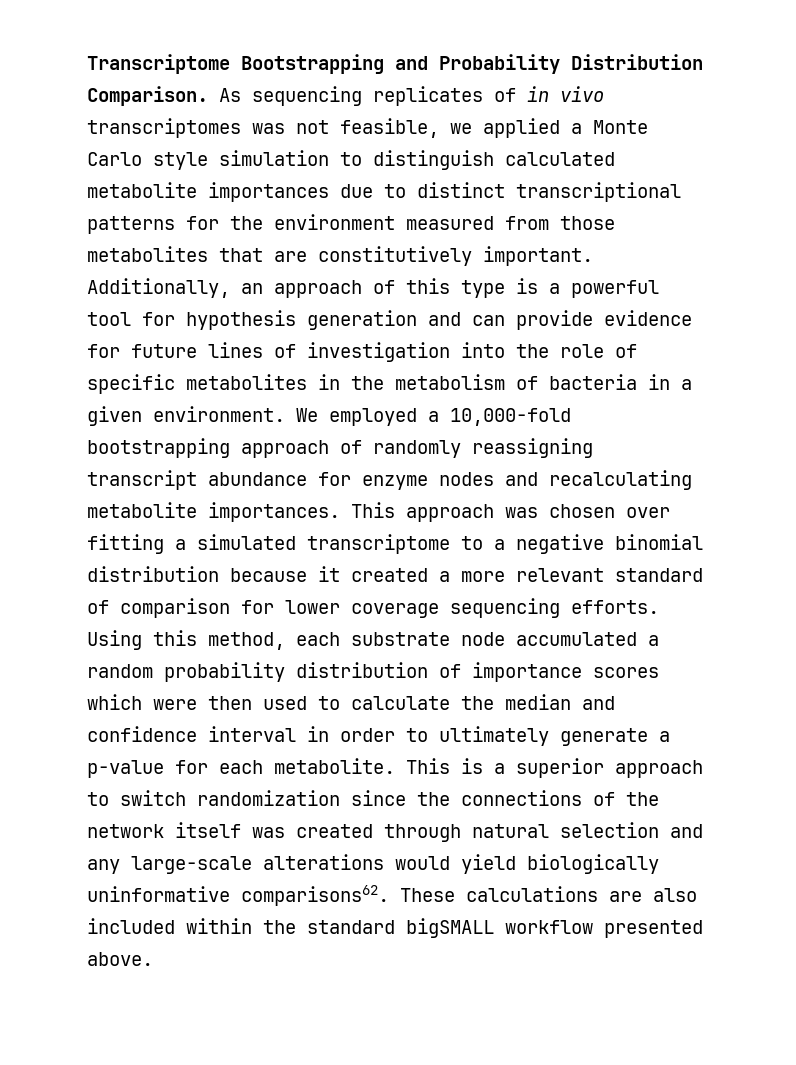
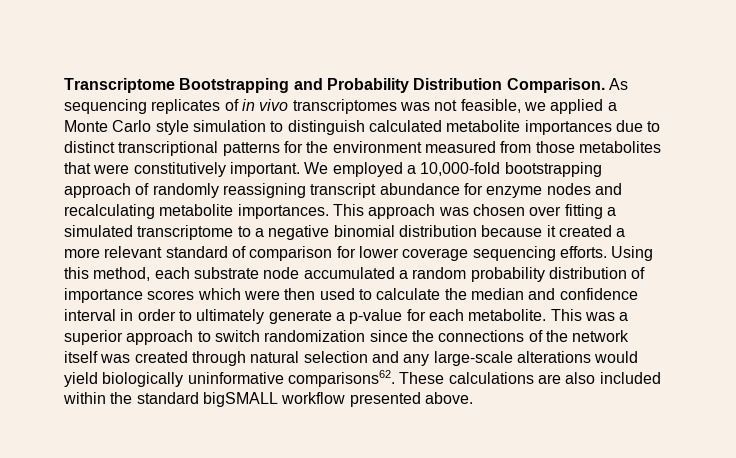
[274,251,307,262] are -> [93,164,130,174] were
[87,278,659,298] [87,310,692,330] [87,342,637,362] [87,374,692,394] [87,406,285,426] Additionally, an approach of this type is a powerful tool for hypothesis generation and can provide evidence for future lines of investigation into the role of specific metabolites in the metabolism of bacteria in a given environment. -> (300, 169) none
[461,758,483,774] is -> [584,312,615,321] was

